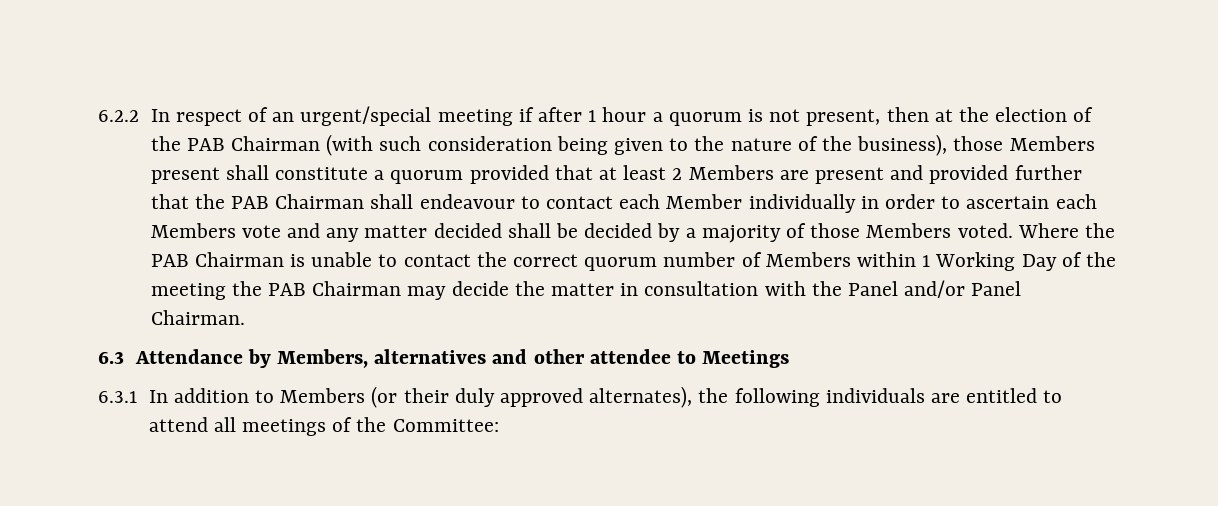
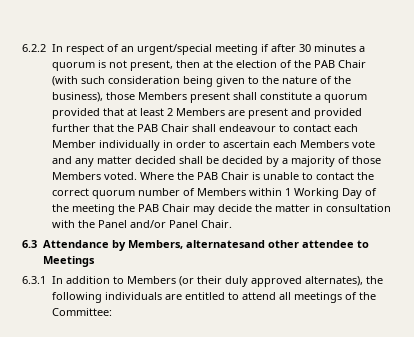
[588,107,647,122] 1 hour -> [298,44,356,52] 30 minutes
[230,136,320,151] Chairman -> [337,60,366,68] Chair
[275,194,365,209] Chairman -> [160,124,189,132] Chair
[194,252,284,267] Chairman -> [220,172,249,180] Chair
[312,281,402,296] Chairman -> [161,204,190,212] Chair
[150,310,245,325] Chairman. -> [200,220,232,228] Chair.
[374,349,528,364] alternatives and -> [185,240,265,248] alternatesand

